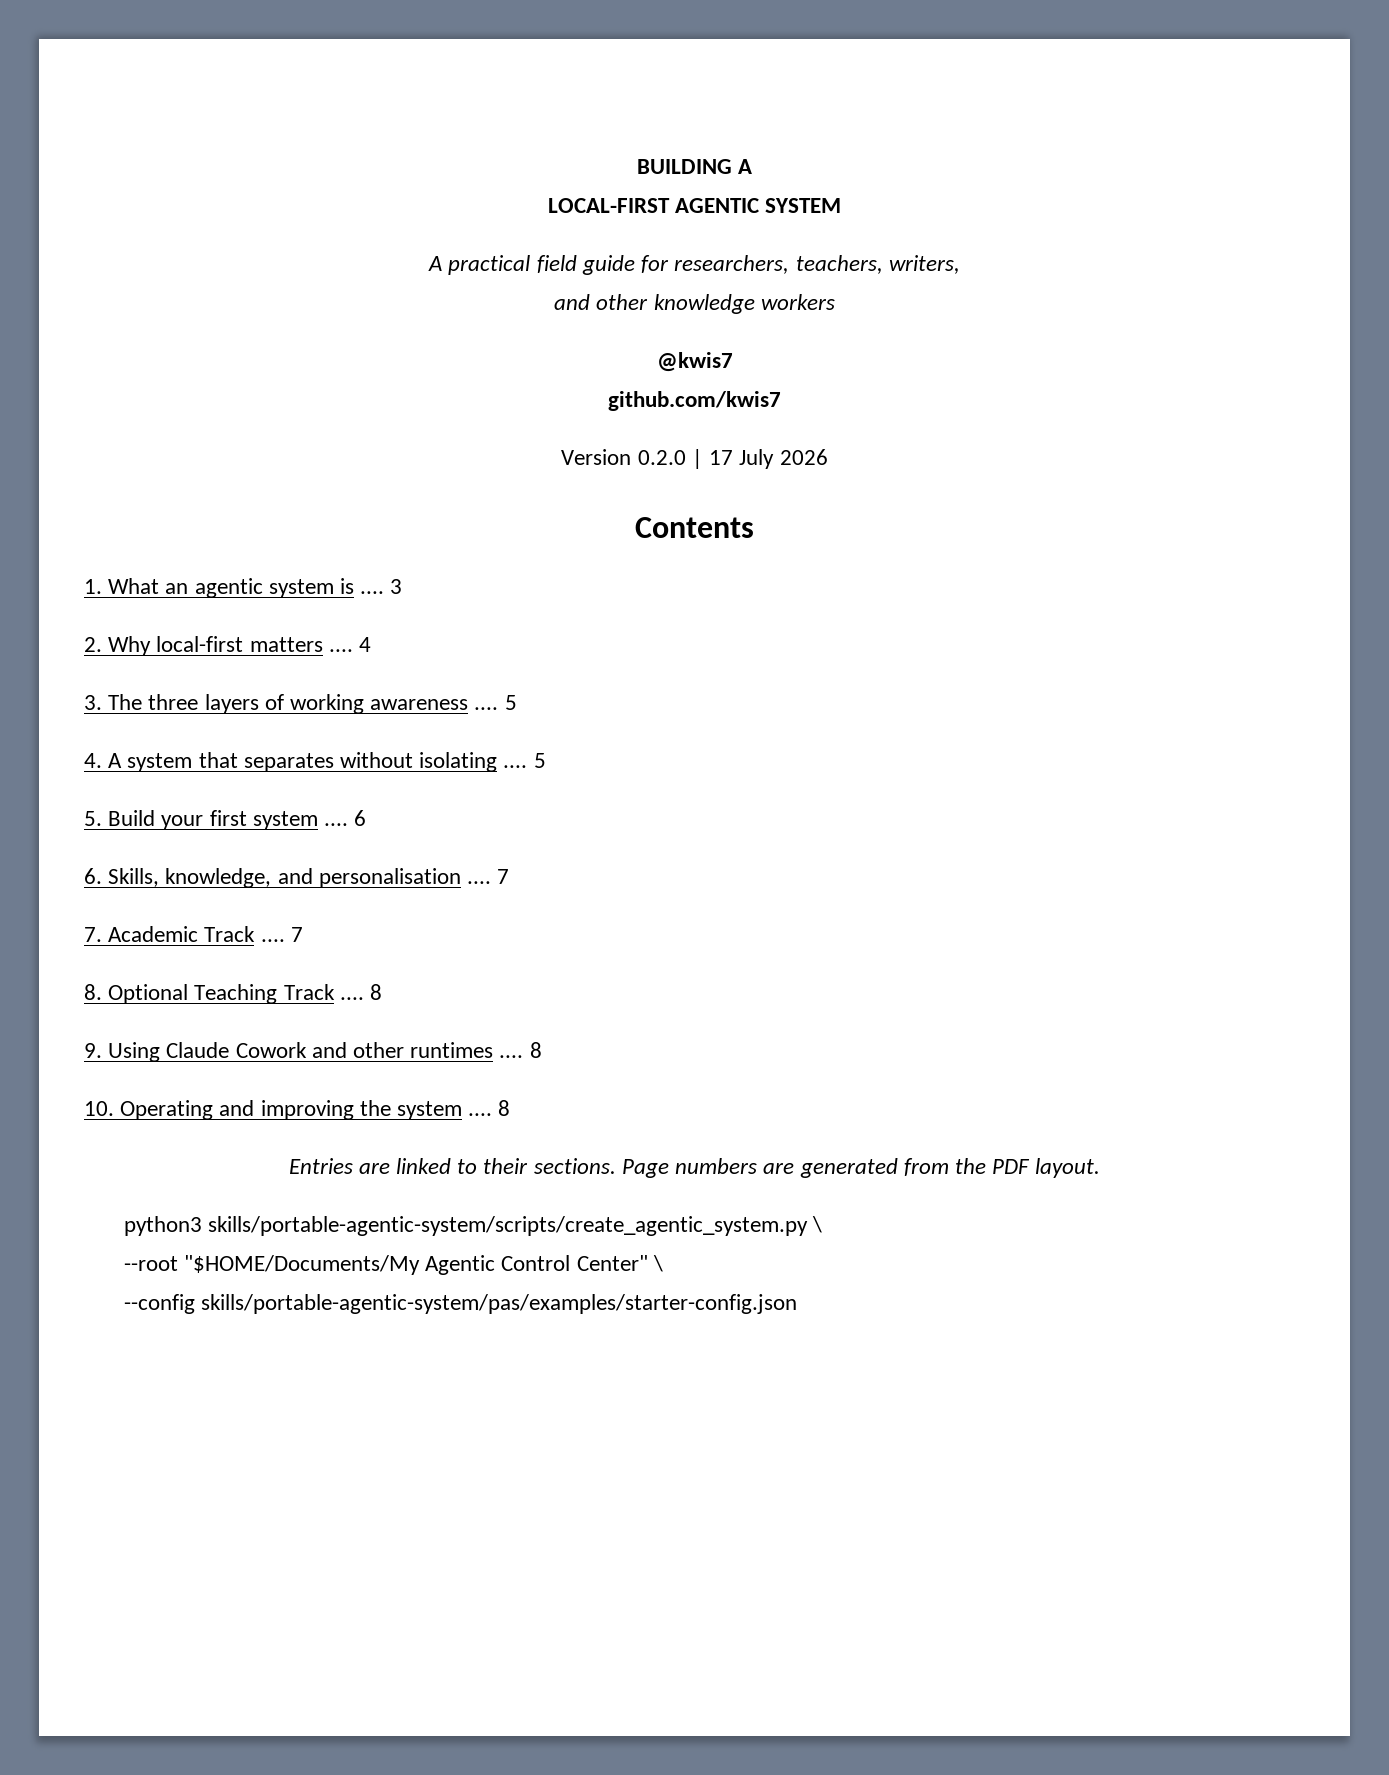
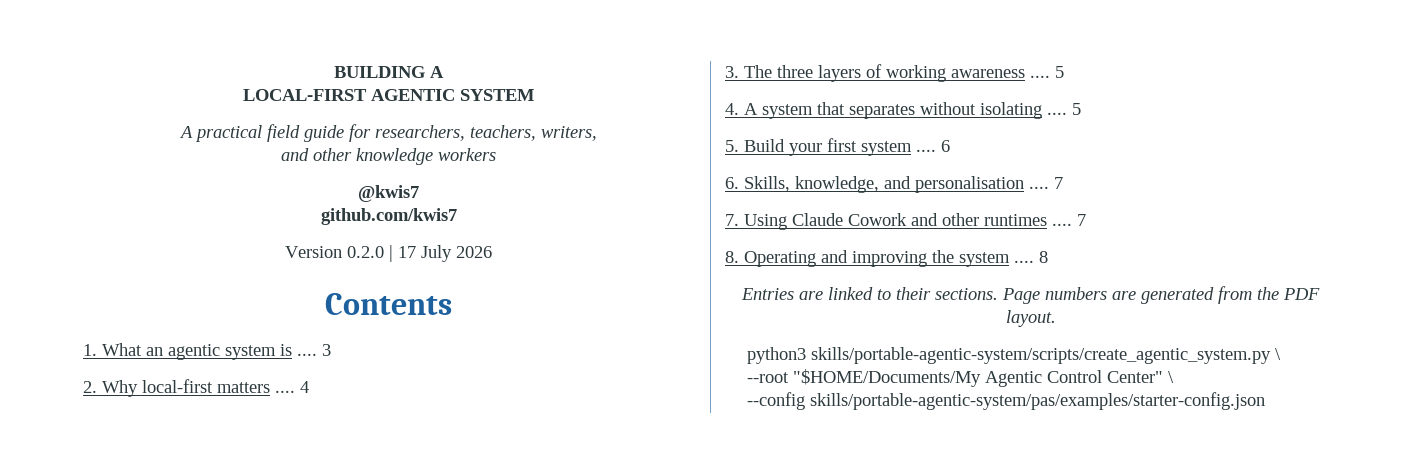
[108,926,303,942] [84,984,383,1004] [84,1043,102,1058] Academic Track .... 7 // 8. Optional Teaching Track .... 8 // 9. -> (739, 220) none
[529,1042,542,1058] [84,1101,114,1116] 8 // 10. -> [1077,214,1086,226] [725,251,739,263] 7 // 8.

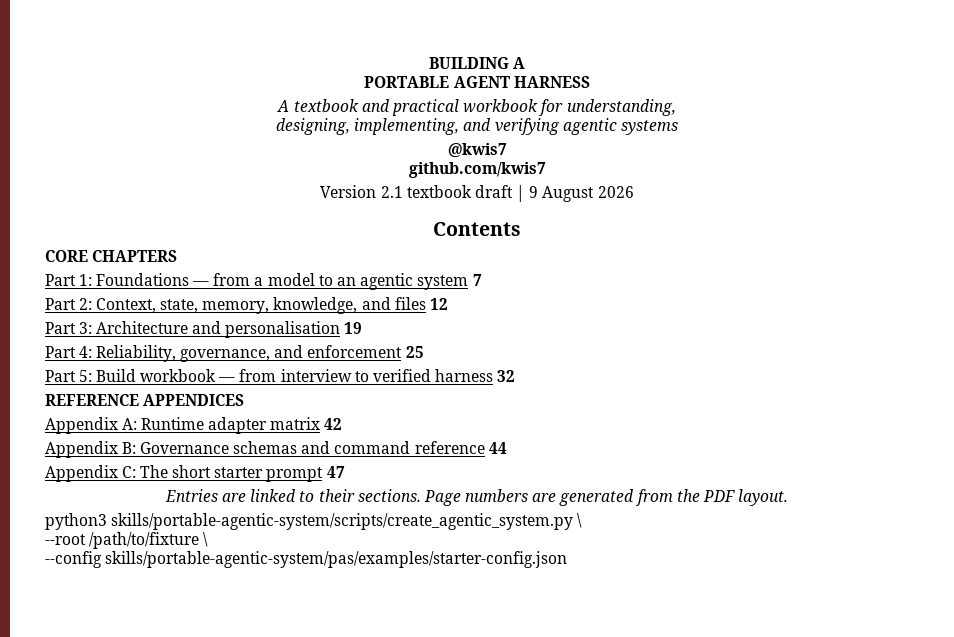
[243,89,534,101] [178,124,597,142] [281,148,496,165] [358,185,419,202] [320,208,457,225] [285,245,492,262] [325,293,452,315] [83,343,331,360] [83,379,309,397] [725,64,1064,82] [725,102,1081,119] [725,138,950,156] [725,176,1063,193] [725,213,1086,230] [725,250,1048,267] LOCAL-FIRST AGENTIC SYSTEM // A practical field guide for researchers, teachers, writers, // and other knowledge workers // @kwis7 // github.com/kwis7 // Version 0.2.0 | 17 July 2026 // Contents // 1. What an agentic system is .... 3 // 2. Why local-first matters .... 4 // 3. The three layers of working awareness .... 5 // 4. A system that separates without isolating .... 5 // 5. Build your first system .... 6 // 6. Skills, knowledge, and personalisation .... 7 // 7. Using Claude Cowork and other runtimes .... 7 // 8. Operating and improving the system .... 8 -> [364,76,590,88] [277,99,676,116] [276,118,678,135] [447,143,507,158] [408,162,546,178] [320,185,634,202] [433,222,521,236] [44,250,177,262] [44,273,482,290] [44,297,449,314] [44,321,363,338] [44,345,424,362] [44,369,516,382] [44,394,244,406] [44,417,343,434] [44,441,507,458] [44,465,345,482] PORTABLE AGENT HARNESS // A textbook and practical workbook for understanding, // designing, implementing, and verifying agentic systems // @kwis7 // github.com/kwis7 // Version 2.1 textbook draft | 9 August 2026 // Contents // CORE CHAPTERS // Part 1: Foundations — from a model to an agentic system 7 // Part 2: Context, state, memory, knowledge, and files 12 // Part 3: Architecture and personalisation 19 // Part 4: Reliability, governance, and enforcement 25 // Part 5: Build workbook — from interview to verified harness 32 // REFERENCE APPENDICES // Appendix A: Runtime adapter matrix 42 // Appendix B: Governance schemas and command reference 44 // Appendix C: The short starter prompt 47
[792,369,1163,387] "$HOME/Documents/My Agentic Control Center" -> [88,532,199,549] /path/to/fixture

